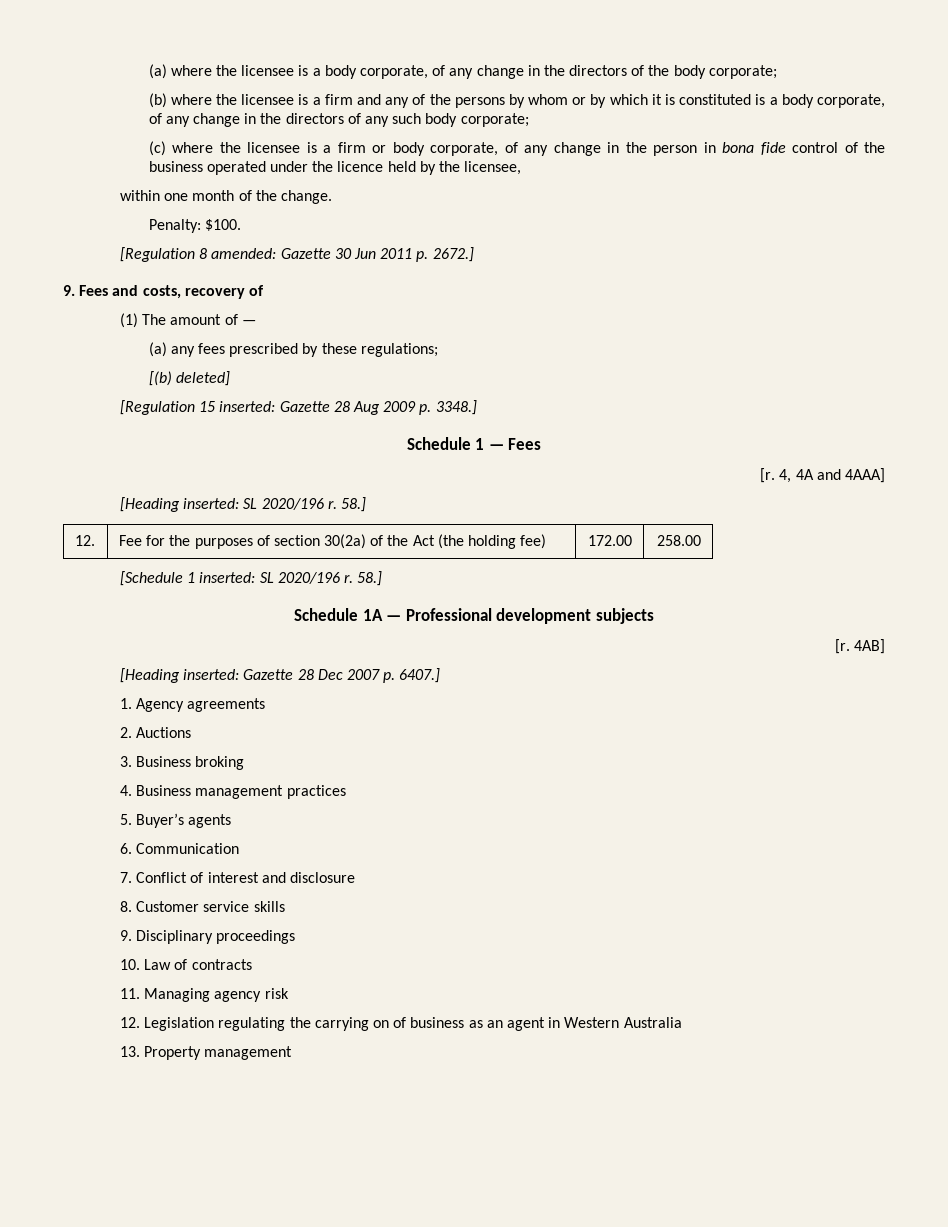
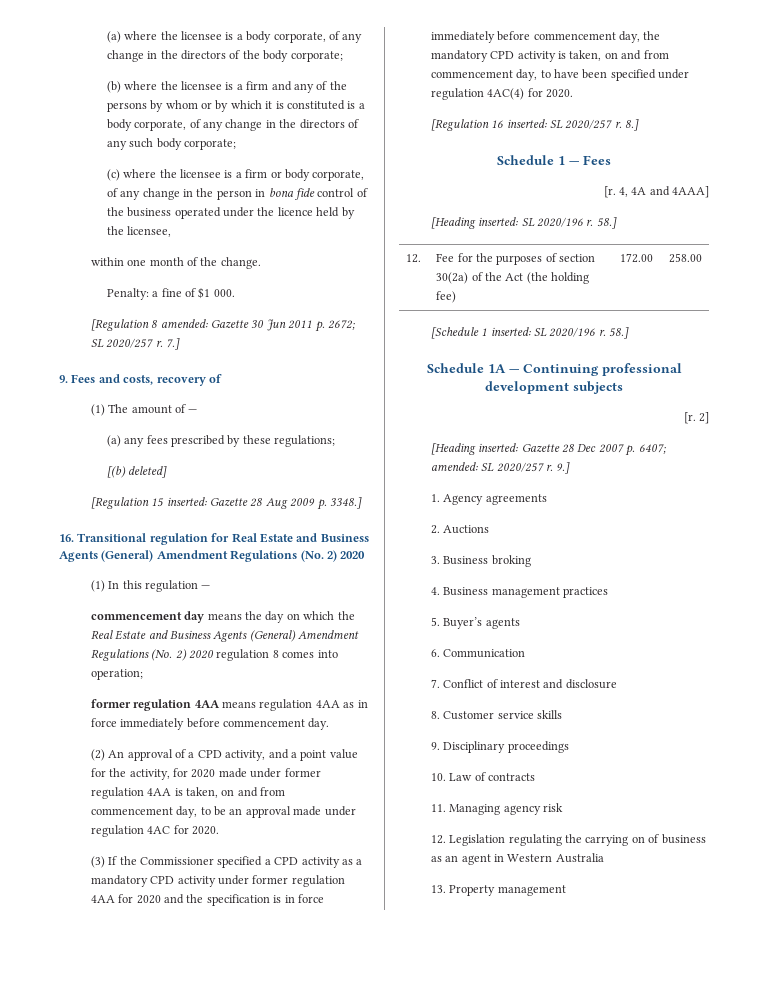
[204,219,241,231] $100. -> [152,287,235,299] a fine of $1 000.
[432,247,474,262] 2672.] -> [327,320,355,330] [90,338,181,350] 2672; SL 2020/257 r. 7.]
(477, 407) none -> [59,533,369,545] [59,550,366,562] [90,580,211,592] [90,611,355,623] [90,630,360,642] [90,649,338,661] [90,669,143,680] [90,699,368,711] [90,718,330,730] [90,749,358,761] [90,768,321,780] [90,787,286,799] [90,806,356,818] [90,825,220,837] [90,856,363,868] [90,875,345,887] [90,894,324,906] [430,31,661,43] [430,50,669,62] [430,69,690,81] [430,88,574,100] [430,119,640,131] // 16. Transitional regulation for Real Estate and Business Agents (General) Amendment Regulations (No. 2) 2020 // (1) In this regulation — // commencement day means the day on which the Real Estate and Business Agents (General) Amendment Regulations (No. 2) 2020 regulation 8 comes into operation; // former regulation 4AA means regulation 4AA as in force immediately before commencement day. // (2) An approval of a CPD activity, and a point value for the activity, for 2020 made under former regulation 4AA is taken, on and from commencement day, to be an approval made under regulation 4AC for 2020. // (3) If the Commissioner specified a CPD activity as a mandatory CPD activity under former regulation 4AA for 2020 and the specification is in force immediately before commencement day, the mandatory CPD activity is taken, on and from commencement day, to have been specified under regulation 4AC(4) for 2020. // [Regulation 16 inserted: SL 2020/257 r. 8.]
[405,608,492,621] Professional -> [522,363,682,376] Continuing professional
[854,639,885,654] 4AB] -> [699,412,709,424] 2]
[399,668,441,683] 6407.] -> [638,444,666,454] [430,462,571,474] 6407; amended: SL 2020/257 r. 9.]

